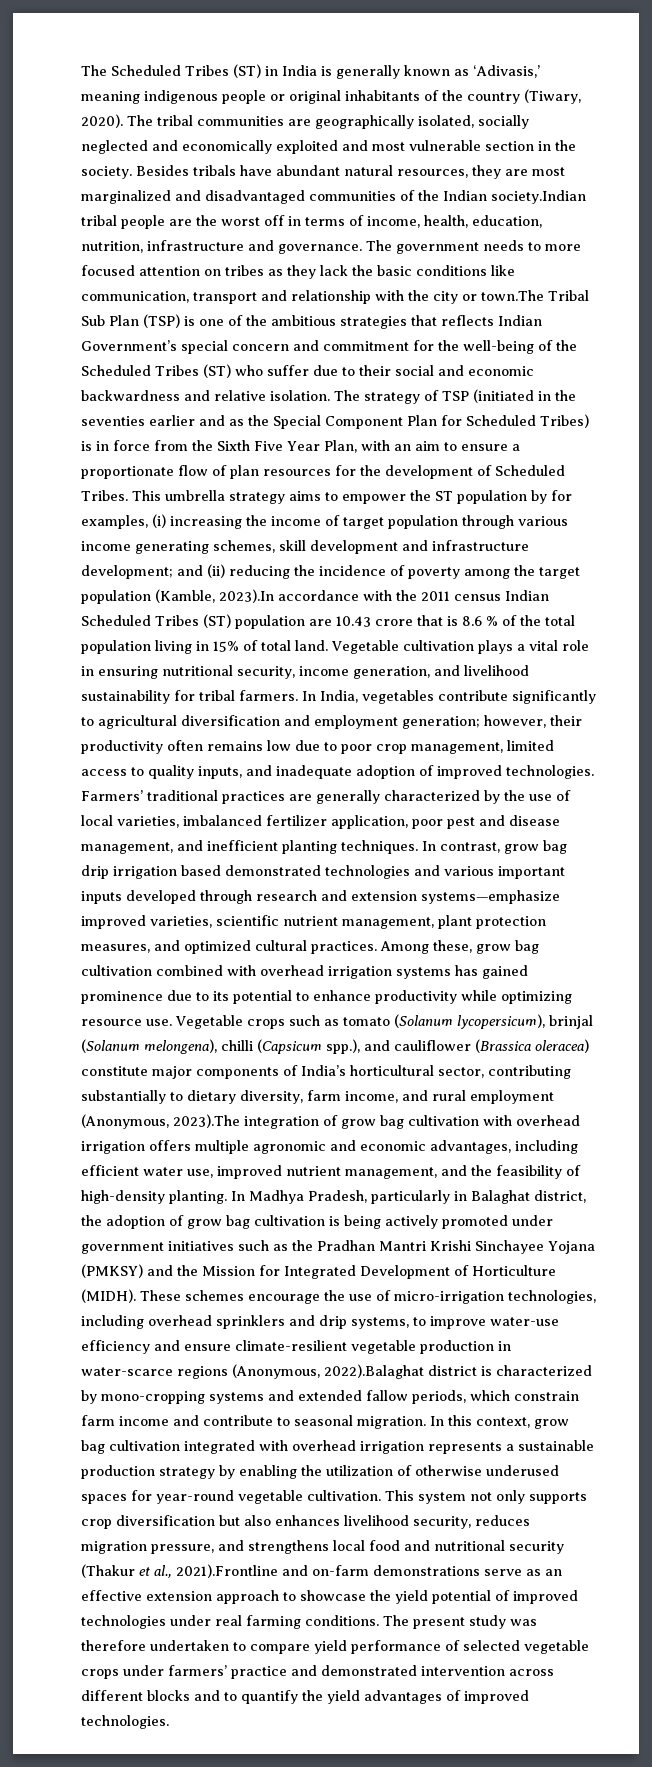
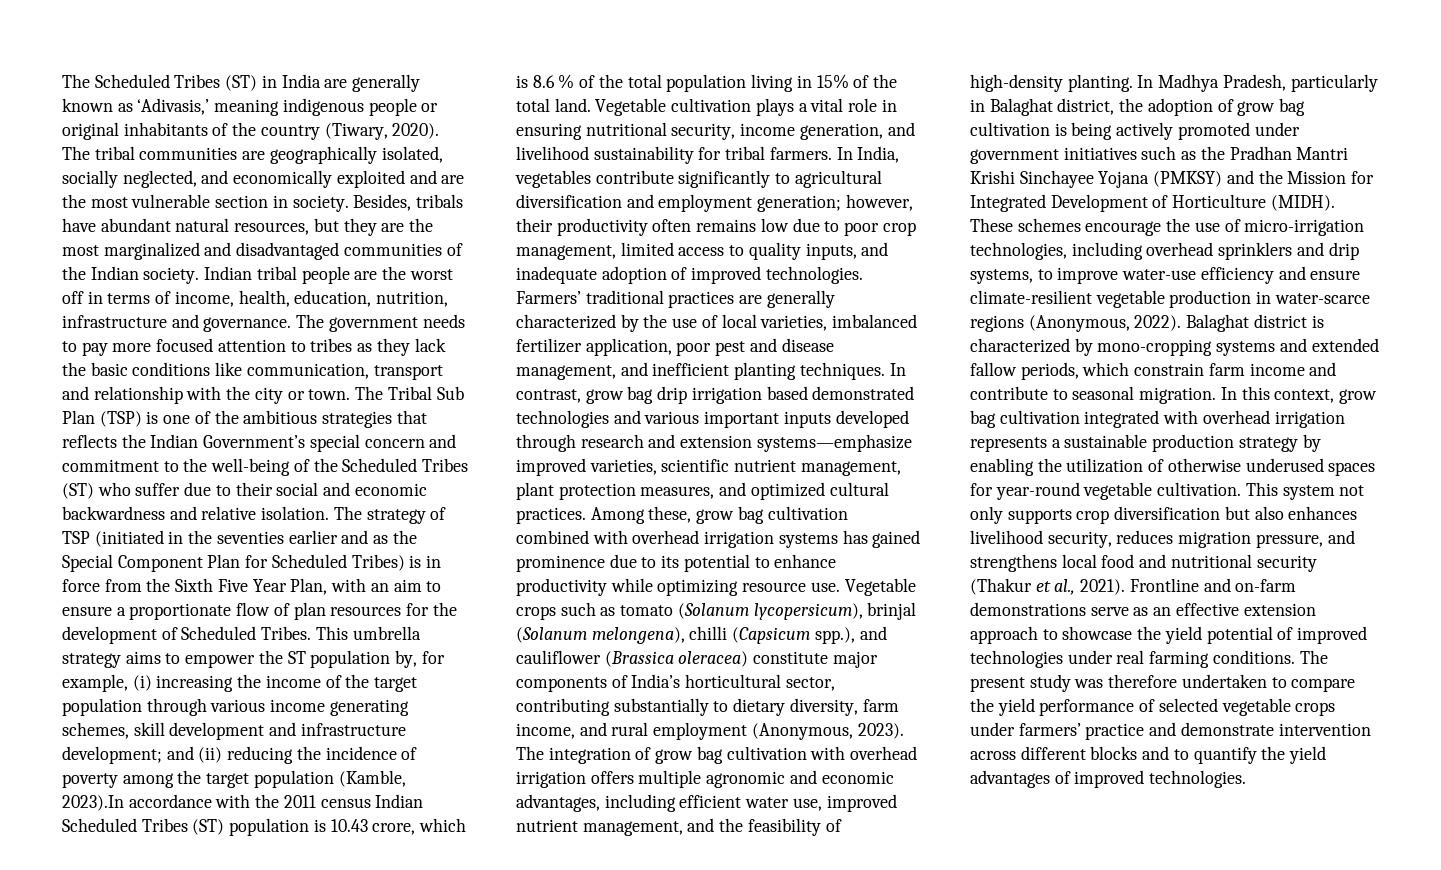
[321,66,332,76] is -> [324,79,348,88] are
[81,140,148,154] neglected -> [122,170,197,188] neglected,
(368, 145) none -> [441,175,465,184] [62,194,86,208] are the
[555,140,576,151] [81,165,189,179] the society. Besides -> [292,194,412,212] society. Besides,
(468, 173) none -> [313,218,339,232] but
(528, 172) none -> [409,218,434,232] the
[491,190,586,204] society.Indian -> [143,266,253,284] society. Indian
(541, 246) none -> [81,342,108,356] pay
[204,269,221,276] on -> [290,341,306,352] to
[481,290,544,301] town.The -> [308,386,384,400] town. The
(494, 320) none -> [121,434,146,448] the
[413,340,434,351] for -> [163,461,179,472] to
[531,490,572,504] [81,515,148,529] by for examples, -> [395,650,445,668] [62,674,128,692] by, for example,
(340, 520) none -> [345,674,370,688] the
[309,615,443,627] are 10.43 crore that -> [313,818,467,835] is 10.43 crore, which
(258, 645) none -> [872,74,897,88] the
[173,1114,240,1128] 2023).The -> [857,723,904,739] [516,746,544,760] 2023). The
[324,1364,424,1379] 2022).Balaghat -> [1134,314,1250,332] 2022). Balaghat
[176,1564,278,1578] 2021).Frontline -> [1080,578,1199,595] 2021). Frontline
(310, 1649) none -> [970,698,994,712] the
[321,1665,417,1676] demonstrated -> [1180,722,1274,736] demonstrate

